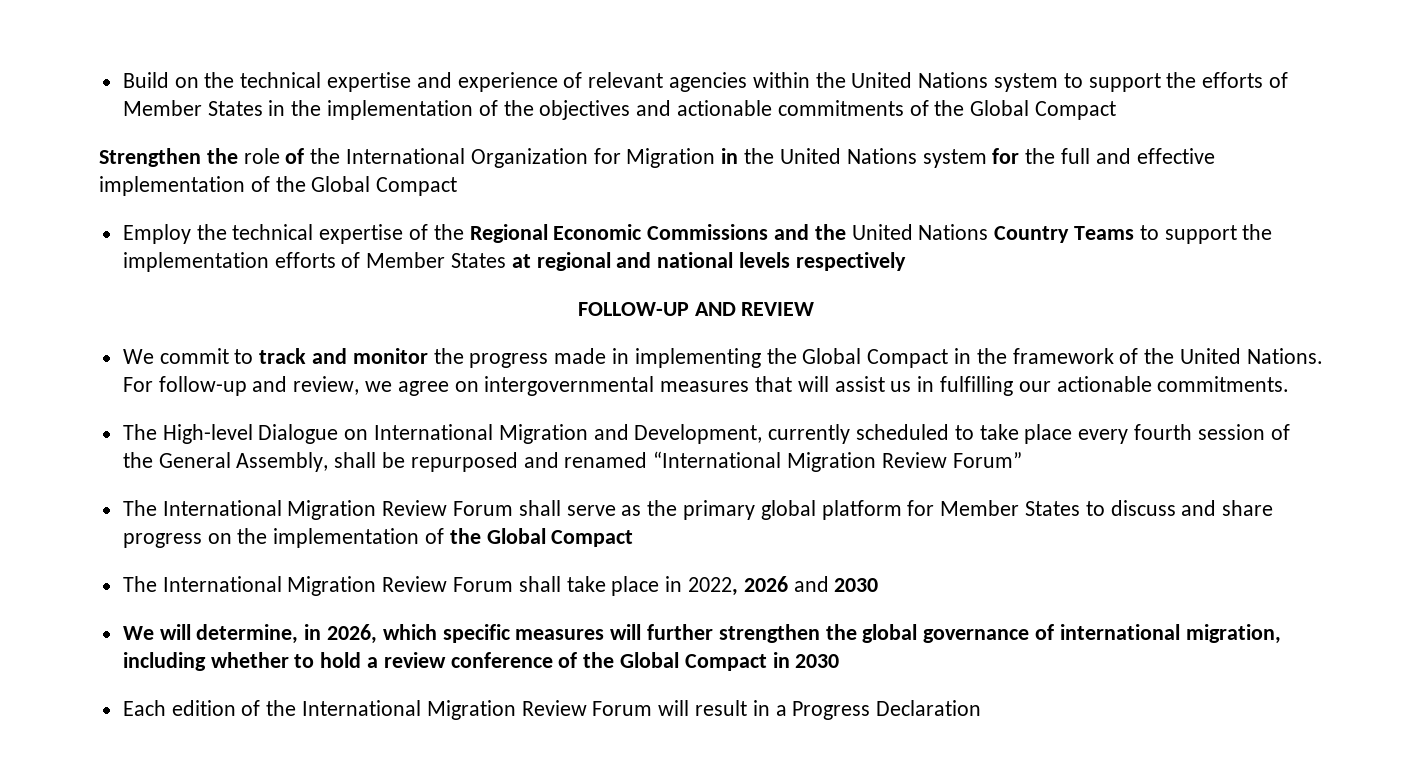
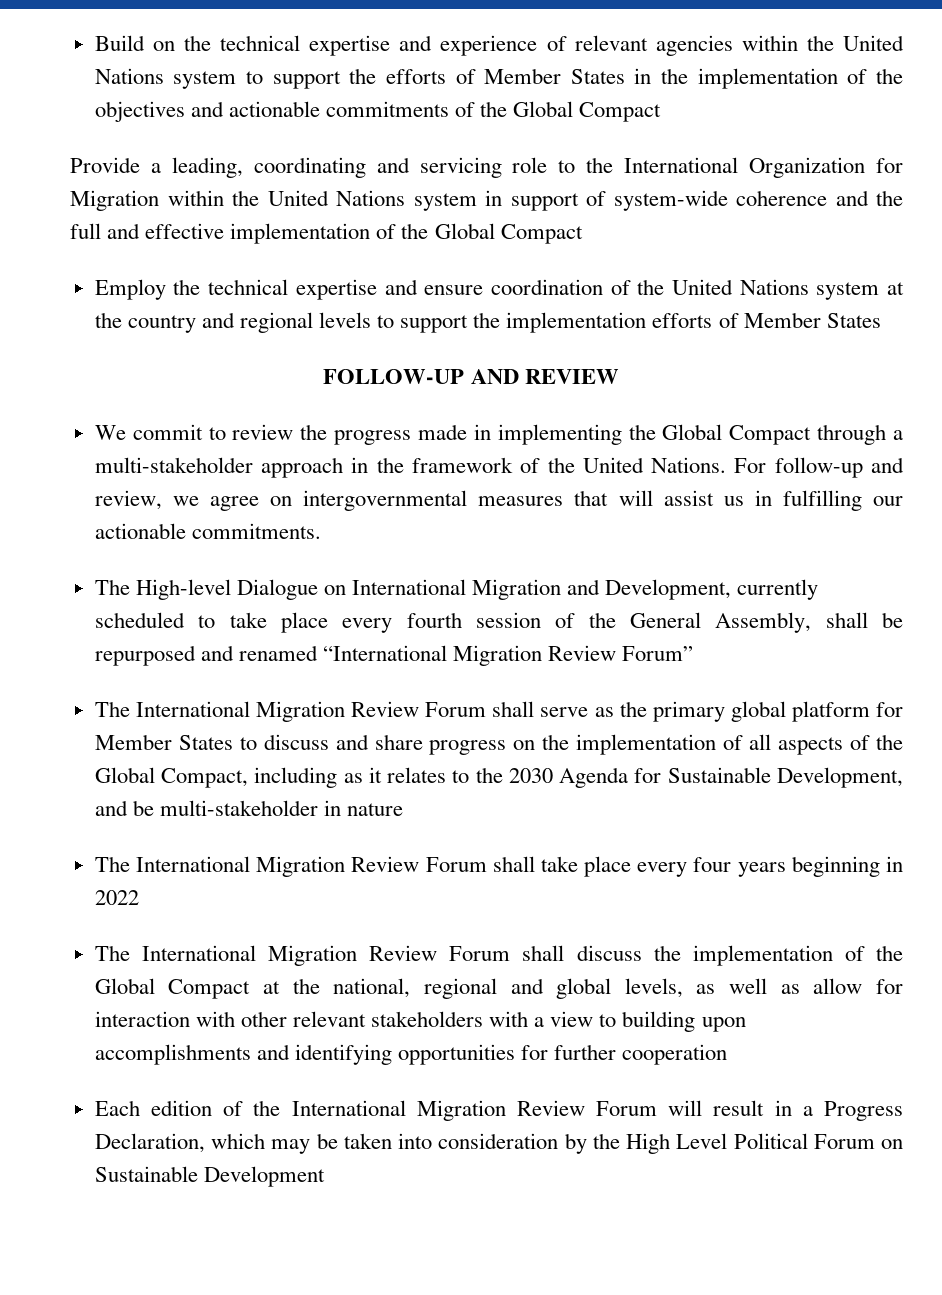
[99,148,305,167] Strengthen the role of -> [70,157,576,178] Provide a leading, coordinating and servicing role to
[721,148,1020,168] in the United Nations system for -> [167,190,869,211] within the United Nations system in support of system-wide coherence and
[408,224,1134,243] of the Regional Economic Commissions and the United Nations Country Teams -> [384,279,905,300] [94,312,372,333] and ensure coordination of the United Nations system at the country and regional levels
[511,252,906,271] at regional and national levels respectively -> (881, 320) none
[259,348,428,364] track and monitor -> [232,424,294,440] review
(949, 358) none -> [817,424,903,445] [94,457,344,478] through a multi-stakeholder approach
[449,528,634,547] the Global Compact -> [749,734,903,755] [94,767,903,788] [94,800,404,816] all aspects of the Global Compact, including as it relates to the 2030 Agenda for Sustainable Development, and be multi-stakeholder in nature
[665,576,879,596] [122,624,1281,644] [122,652,840,671] in 2022, 2026 and 2030 // We will determine, in 2026, which specific measures will further strengthen the global governance of international migration, including whether to hold a review conference of the Global Compact in 2030 -> [637,856,904,877] [94,890,139,905] [94,945,903,966] [94,978,904,999] [94,1011,746,1032] [94,1044,728,1065] every four years beginning in 2022 // The International Migration Review Forum shall discuss the implementation of the Global Compact at the national, regional and global levels, as well as allow for interaction with other relevant stakeholders with a view to building upon accomplishments and identifying opportunities for further cooperation
[876,700,982,716] Declaration -> [94,1133,904,1154] [94,1166,325,1187] Declaration, which may be taken into consideration by the High Level Political Forum on Sustainable Development

